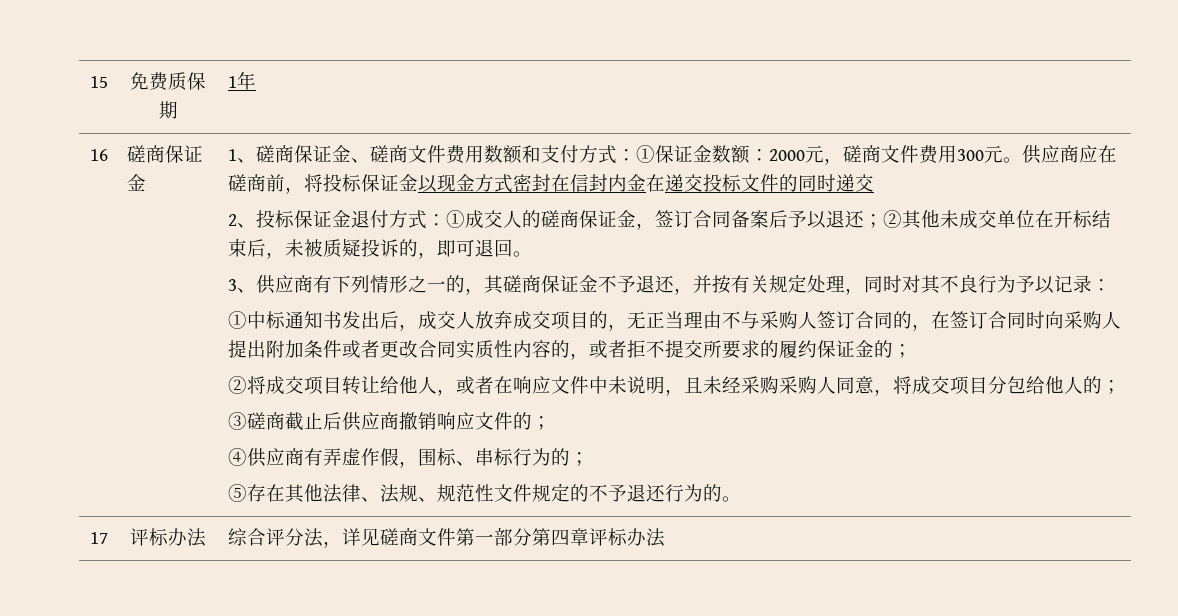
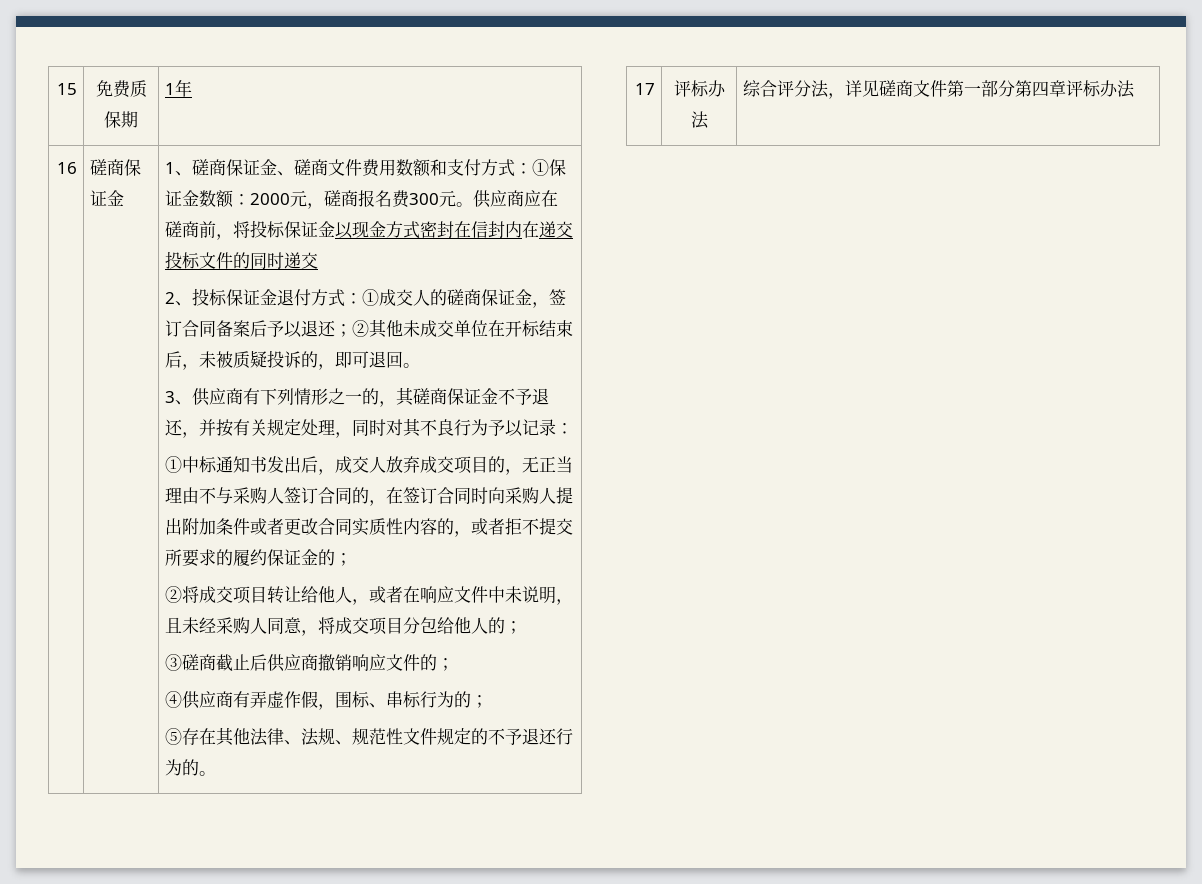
[880,145,957,164] 文件费用 -> [358,190,411,208] 报名费
[626,174,646,191] 金 -> (523, 229) none
[778,376,817,394] 采购 -> (251, 625) none

